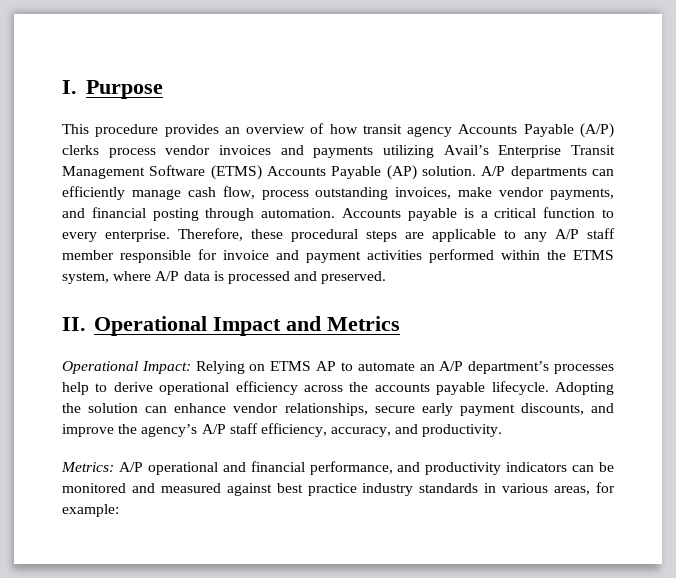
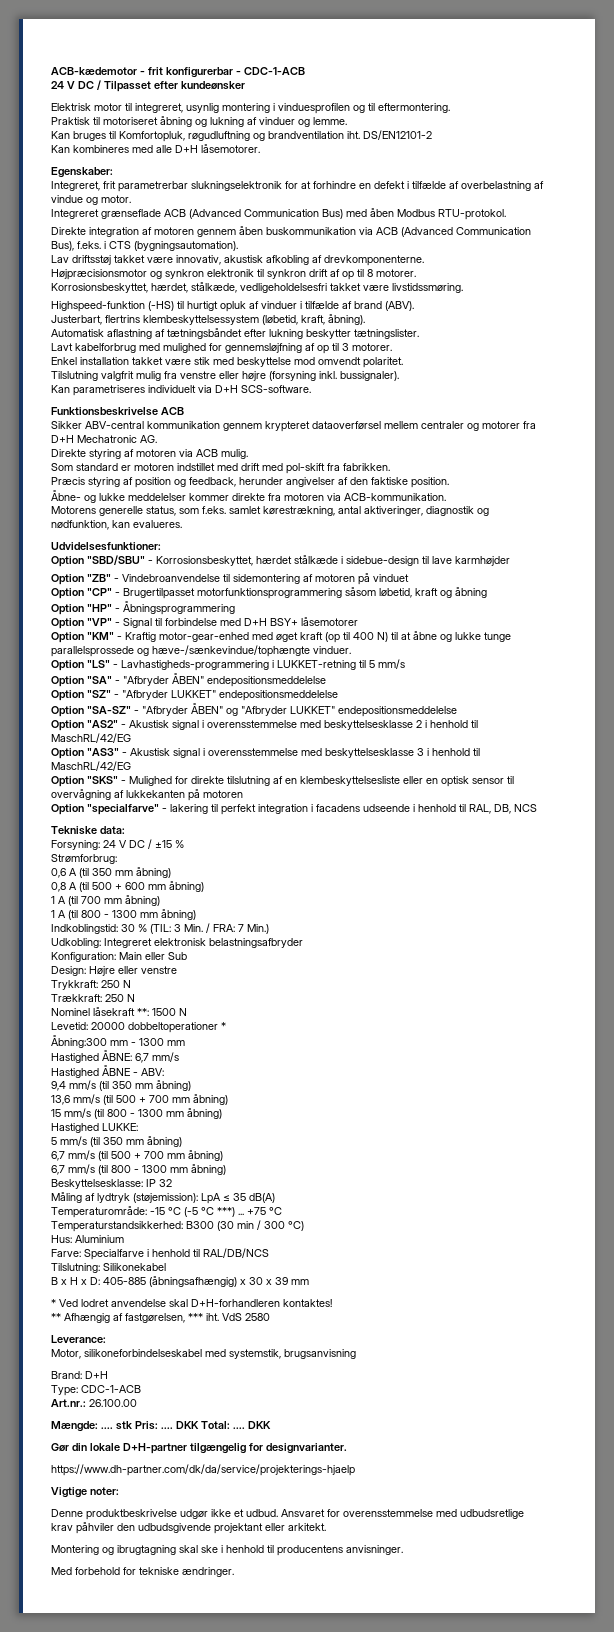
[62,80,163,99] [62,123,614,138] [62,145,615,158] [62,165,614,180] [62,186,615,200] [62,207,614,221] [62,228,615,242] [62,249,614,263] [62,271,387,284] [62,316,400,336] [62,361,614,374] [62,381,614,395] [62,403,615,416] [62,423,503,437] [61,461,614,475] [62,482,615,496] [62,504,119,517] I. Purpose // This procedure provides an overview of how transit agency Accounts Payable (A/P) clerks process vendor invoices and payments utilizing Avail’s Enterprise Transit Management Software (ETMS) Accounts Payable (AP) solution. A/P departments can efficiently manage cash flow, process outstanding invoices, make vendor payments, and financial posting through automation. Accounts payable is a critical function to every enterprise. Therefore, these procedural steps are applicable to any A/P staff member responsible for invoice and payment activities performed within the ETMS system, where A/P data is processed and preserved. // II. Operational Impact and Metrics // Operational Impact: Relying on ETMS AP to automate an A/P department’s processes help to derive operational efficiency across the accounts payable lifecycle. Adopting the solution can enhance vendor relationships, secure early payment discounts, and improve the agency’s A/P staff efficiency, accuracy, and productivity. // Metrics: A/P operational and financial performance, and productivity indicators can be monitored and measured against best practice industry standards in various areas, for example: -> [51,67,305,78] [51,80,245,92] [51,103,450,114] [51,116,347,127] [51,130,432,142] [51,144,260,153] [51,167,113,178] [51,181,544,192] [51,195,131,205] [51,208,506,220] [51,226,531,237] [51,241,238,251] [51,255,424,266] [51,269,416,280] [51,282,463,293] [51,301,414,312] [51,314,365,325] [51,328,419,339] [51,343,392,354] [51,357,403,368] [51,371,399,381] [51,385,311,396] [51,407,184,416] [51,421,536,432] [51,435,157,443] [51,449,248,459] [51,463,390,474] [51,477,449,488] [51,490,446,503] [51,506,489,516] [51,520,182,530] [51,542,161,551] [51,555,510,567] [51,573,409,585] [51,587,487,599] [51,601,235,615] [51,617,358,629] [51,631,511,643] [51,645,351,657] [51,659,405,671] [51,673,326,687] [51,690,338,701] [51,703,457,717] [51,720,478,731] [51,733,131,743] [51,748,480,759] [51,761,131,771] [51,776,514,787] [51,789,243,801] [51,804,537,815] [51,826,125,835] [51,839,184,850] [51,854,117,864] [51,867,171,878] [51,881,204,892] [51,895,160,906] [51,909,196,920] [51,923,269,934] [51,938,303,948] [51,952,187,962] [51,966,177,976] [51,980,131,990] [51,994,135,1002] [51,1007,187,1016] [51,1022,226,1033] [51,1035,185,1048] [51,1050,179,1063] [51,1065,164,1078] [51,1080,191,1091] [51,1094,228,1105] [51,1108,222,1119] [51,1123,138,1133] [51,1136,182,1147] [51,1150,223,1161] [51,1164,226,1175] [51,1179,172,1189] [51,1192,275,1204] [51,1206,282,1218] [51,1220,304,1232] [51,1235,124,1243] [51,1248,269,1260] [51,1263,166,1273] [51,1276,309,1287] [51,1299,332,1307] [51,1313,270,1323] [51,1335,106,1343] [51,1349,356,1359] [51,1371,108,1379] [51,1385,141,1396] [51,1399,137,1407] [51,1421,271,1432] [51,1443,347,1454] [51,1464,355,1476] [51,1487,119,1498] [51,1509,524,1520] [51,1522,326,1534] [51,1545,403,1556] [51,1567,234,1577] ACB-kædemotor - frit konfigurerbar - CDC-1-ACB // 24 V DC / Tilpasset efter kundeønsker // Elektrisk motor til integreret, usynlig montering i vinduesprofilen og til eftermontering. // Praktisk til motoriseret åbning og lukning af vinduer og lemme. // Kan bruges til Komfortopluk, røgudluftning og brandventilation iht. DS/EN12101-2 // Kan kombineres med alle D+H låsemotorer. // Egenskaber: // Integreret, frit parametrerbar slukningselektronik for at forhindre en defekt i tilfælde af overbelastning af vindue og motor. // Integreret grænseflade ACB (Advanced Communication Bus) med åben Modbus RTU-protokol. // Direkte integration af motoren gennem åben buskommunikation via ACB (Advanced Communication Bus), f.eks. i CTS (bygningsautomation). // Lav driftsstøj takket være innovativ, akustisk afkobling af drevkomponenterne. // Højpræcisionsmotor og synkron elektronik til synkron drift af op til 8 motorer. // Korrosionsbeskyttet, hærdet, stålkæde, vedligeholdelsesfri takket være livstidssmøring. // Highspeed-funktion (-HS) til hurtigt opluk af vinduer i tilfælde af brand (ABV). // Justerbart, flertrins klembeskyttelsessystem (løbetid, kraft, åbning). // Automatisk aflastning af tætningsbåndet efter lukning beskytter tætningslister. // Lavt kabelforbrug med mulighed for gennemsløjfning af op til 3 motorer. // Enkel installation takket være stik med beskyttelse mod omvendt polaritet. // Tilslutning valgfrit mulig fra venstre eller højre (forsyning inkl. bussignaler). // Kan parametriseres individuelt via D+H SCS-software. // Funktionsbeskrivelse ACB // Sikker ABV-central kommunikation gennem krypteret dataoverførsel mellem centraler og motorer fra D+H Mechatronic AG. // Direkte styring af motoren via ACB mulig. // Som standard er motoren indstillet med drift med pol-skift fra fabrikken. // Præcis styring af position og feedback, herunder angivelser af den faktiske position. // Åbne- og lukke meddelelser kommer direkte fra motoren via ACB-kommunikation. // Motorens generelle status, som f.eks. samlet kørestrækning, antal aktiveringer, diagnostik og nødfunktion, kan evalueres. // Udvidelsesfunktioner: // Option "SBD/SBU" - Korrosionsbeskyttet, hærdet stålkæde i sidebue-design til lave karmhøjder // Option "ZB" - Vindebroanvendelse til sidemontering af motoren på vinduet // Option "CP" - Brugertilpasset motorfunktionsprogrammering såsom løbetid, kraft og åbning // Option "HP" - Åbningsprogrammering // Option "VP" - Signal til forbindelse med D+H BSY+ låsemotorer // Option "KM" - Kraftig motor-gear-enhed med øget kraft (op til 400 N) til at åbne og lukke tunge parallelsprossede og hæve-/sænkevindue/tophængte vinduer. // Option "LS" - Lavhastigheds-programmering i LUKKET-retning til 5 mm/s // Option "SA" - "Afbryder ÅBEN" endepositionsmeddelelse // Option "SZ" - "Afbryder LUKKET" endepositionsmeddelelse // Option "SA-SZ" - "Afbryder ÅBEN" og "Afbryder LUKKET" endepositionsmeddelelse // Option "AS2" - Akustisk signal i overensstemmelse med beskyttelsesklasse 2 i henhold til MaschRL/42/EG // Option "AS3" - Akustisk signal i overensstemmelse med beskyttelsesklasse 3 i henhold til MaschRL/42/EG // Option "SKS" - Mulighed for direkte tilslutning af en klembeskyttelsesliste eller en optisk sensor til overvågning af lukkekanten på motoren // Option "specialfarve" - lakering til perfekt integration i facadens udseende i henhold til RAL, DB, NCS // Tekniske data: // Forsyning: 24 V DC / ±15 % // Strømforbrug: // 0,6 A (til 350 mm åbning) // 0,8 A (til 500 + 600 mm åbning) // 1 A (til 700 mm åbning) // 1 A (til 800 - 1300 mm åbning) // Indkoblingstid: 30 % (TIL: 3 Min. / FRA: 7 Min.) // Udkobling: Integreret elektronisk belastningsafbryder // Konfiguration: Main eller Sub // Design: Højre eller venstre // Trykkraft: 250 N // Trækkraft: 250 N // Nominel låsekraft **: 1500 N // Levetid: 20000 dobbeltoperationer * // Åbning:300 mm - 1300 mm // Hastighed ÅBNE: 6,7 mm/s // Hastighed ÅBNE - ABV: // 9,4 mm/s (til 350 mm åbning) // 13,6 mm/s (til 500 + 700 mm åbning) // 15 mm/s (til 800 - 1300 mm åbning) // Hastighed LUKKE: // 5 mm/s (til 350 mm åbning) // 6,7 mm/s (til 500 + 700 mm åbning) // 6,7 mm/s (til 800 - 1300 mm åbning) // Beskyttelsesklasse: IP 32 // Måling af lydtryk (støjemission): LpA ≤ 35 dB(A) // Temperaturområde: -15 °C (-5 °C ***) ... +75 °C // Temperaturstandsikkerhed: B300 (30 min / 300 °C) // Hus: Aluminium // Farve: Specialfarve i henhold til RAL/DB/NCS // Tilslutning: Silikonekabel // B x H x D: 405-885 (åbningsafhængig) x 30 x 39 mm // * Ved lodret anvendelse skal D+H-forhandleren kontaktes! // ** Afhængig af fastgørelsen, *** iht. VdS 2580 // Leverance: // Motor, silikoneforbindelseskabel med systemstik, brugsanvisning // Brand: D+H // Type: CDC-1-ACB // Art.nr.: 26.100.00 // Mængde: .... stk Pris: .... DKK Total: .... DKK // Gør din lokale D+H-partner tilgængelig for designvarianter. // https://www.dh-partner.com/dk/da/service/projekterings-hjaelp // Vigtige noter: // Denne produktbeskrivelse udgør ikke et udbud. Ansvaret for overensstemmelse med udbudsretlige krav påhviler den udbudsgivende projektant eller arkitekt. // Montering og ibrugtagning skal ske i henhold til producentens anvisninger. // Med forbehold for tekniske ændringer.

